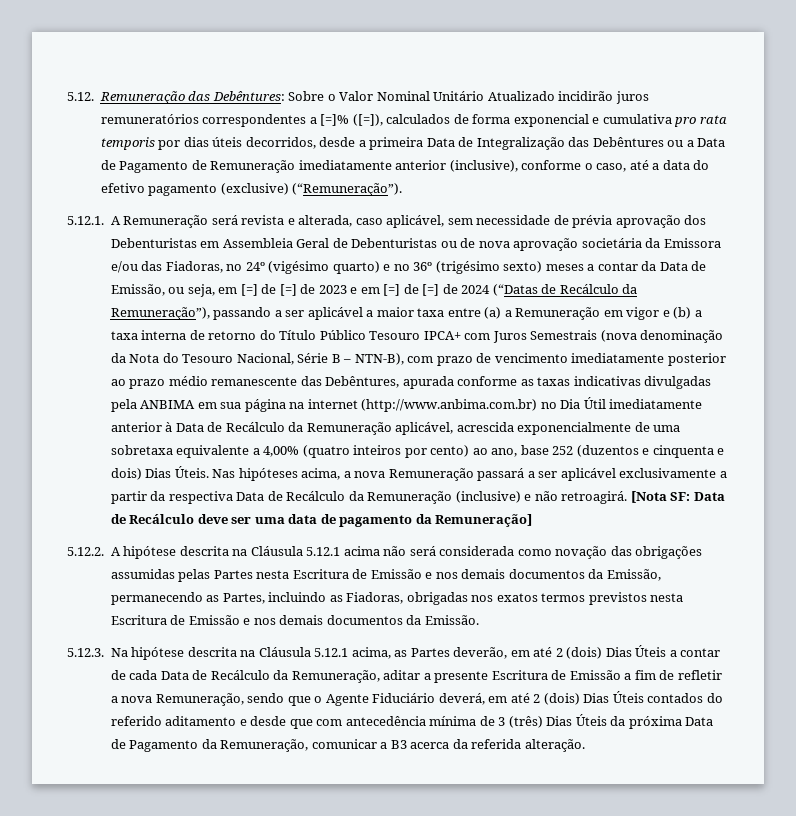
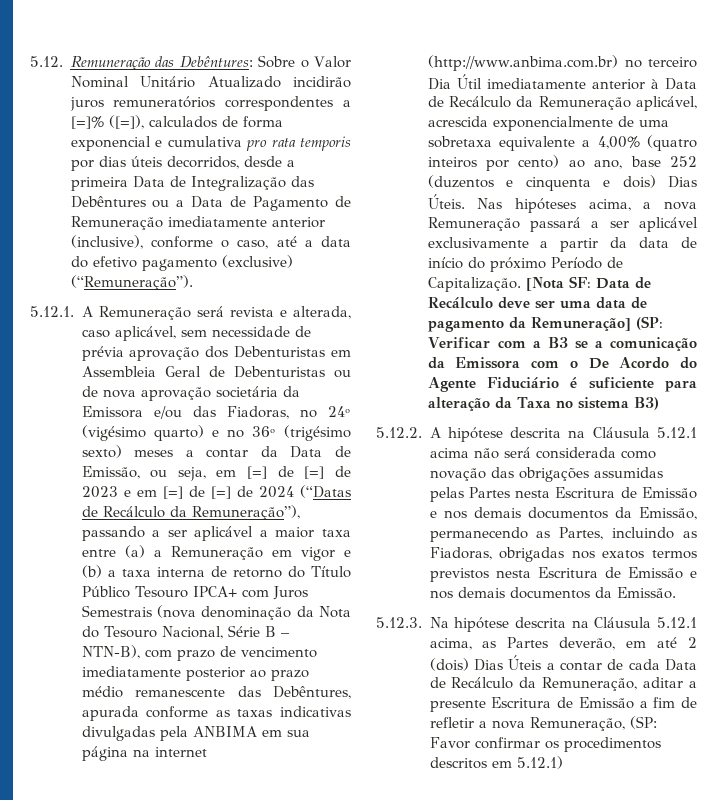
(557, 405) none -> [648,57,697,68] terceiro
[168,491,628,504] respectiva Data de Recálculo da Remuneração (inclusive) e não retroagirá. -> [639,237,697,248] [427,257,623,272] [427,277,521,292] data de início do próximo Período de Capitalização.
(533, 520) none -> [635,316,663,330] [427,337,697,351] [427,357,697,369] [427,377,697,392] [427,397,660,411] (SP: Verificar com a B3 se a comunicação da Emissora com o De Acordo do Agente Fiduciário é suficiente para alteração da Taxa no sistema B3)
[247,691,723,706] [110,714,714,729] [110,739,585,752] sendo que o Agente Fiduciário deverá, em até 2 (dois) Dias Úteis contados do referido aditamento e desde que com antecedência mínima de 3 (três) Dias Úteis da próxima Data de Pagamento da Remuneração, comunicar a B3 acerca da referida alteração. -> [629,716,657,729] [429,737,661,752] [429,756,563,769] (SP: Favor confirmar os procedimentos descritos em 5.12.1)

